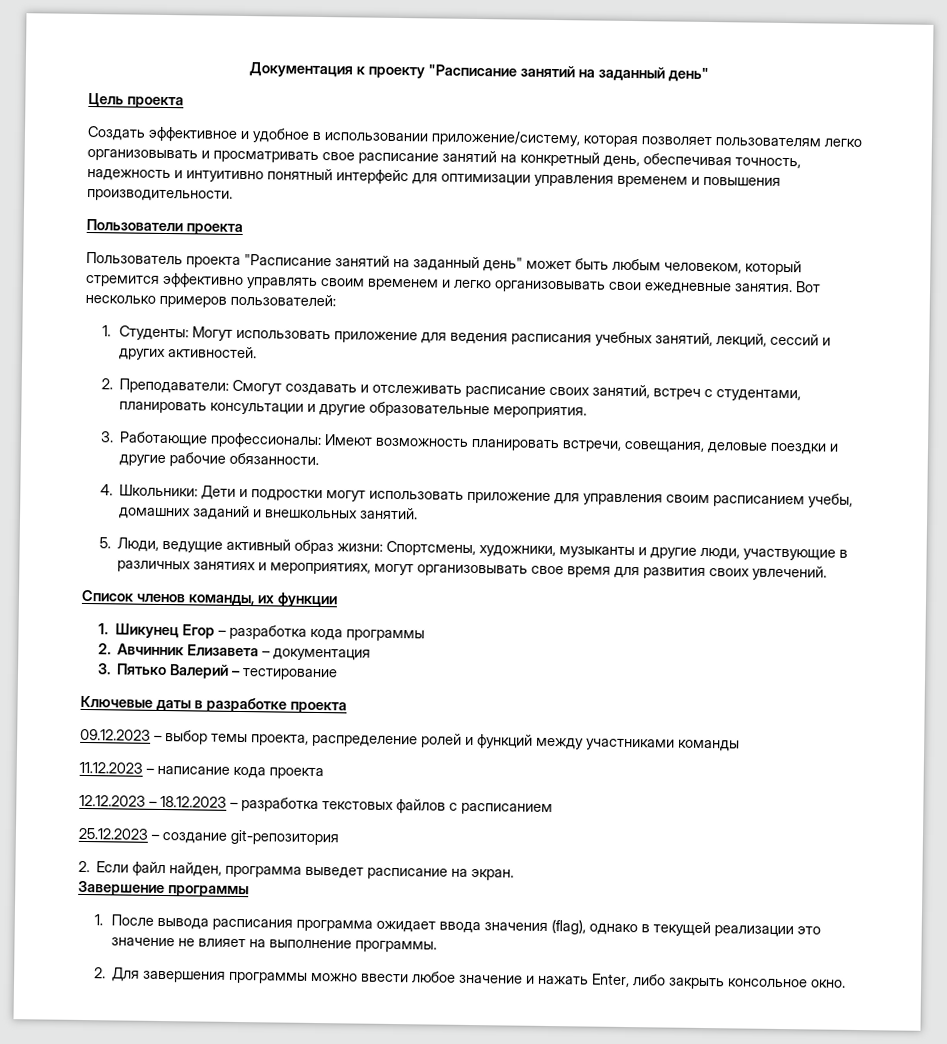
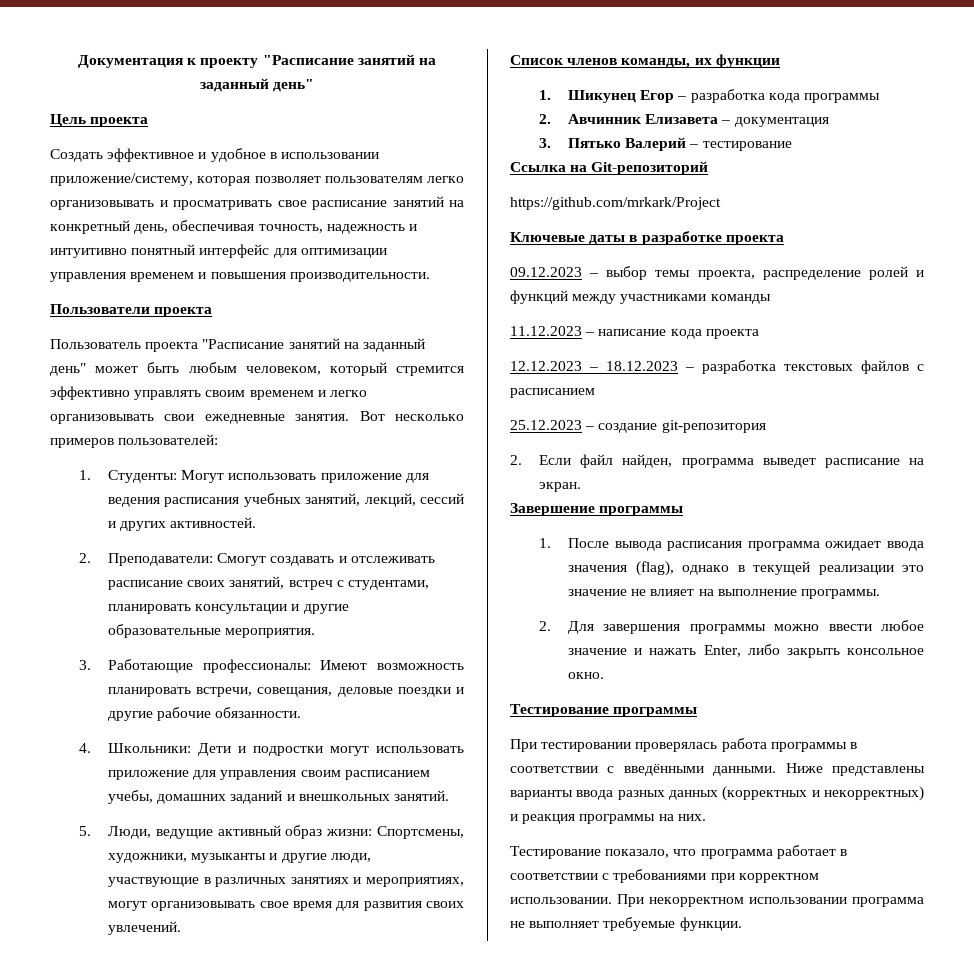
(339, 674) none -> [510,161,709,175] [510,197,721,210] // Ссылка на Git-репозиторий // https://github.com/mrkark/Project
(847, 983) none -> [510,704,698,717] [510,738,857,752] [510,763,925,776] [510,786,924,801] [510,814,706,824] [510,845,847,859] [510,869,819,883] [510,894,924,907] [510,917,742,931] // Тестирование программы // При тестировании проверялась работа программы в соответствии с введёнными данными. Ниже представлены варианты ввода разных данных (корректных и некорректных) и реакция программы на них. // Тестирование показало, что программа работает в соответствии с требованиями при корректном использовании. При некорректном использовании программа не выполняет требуемые функции.

